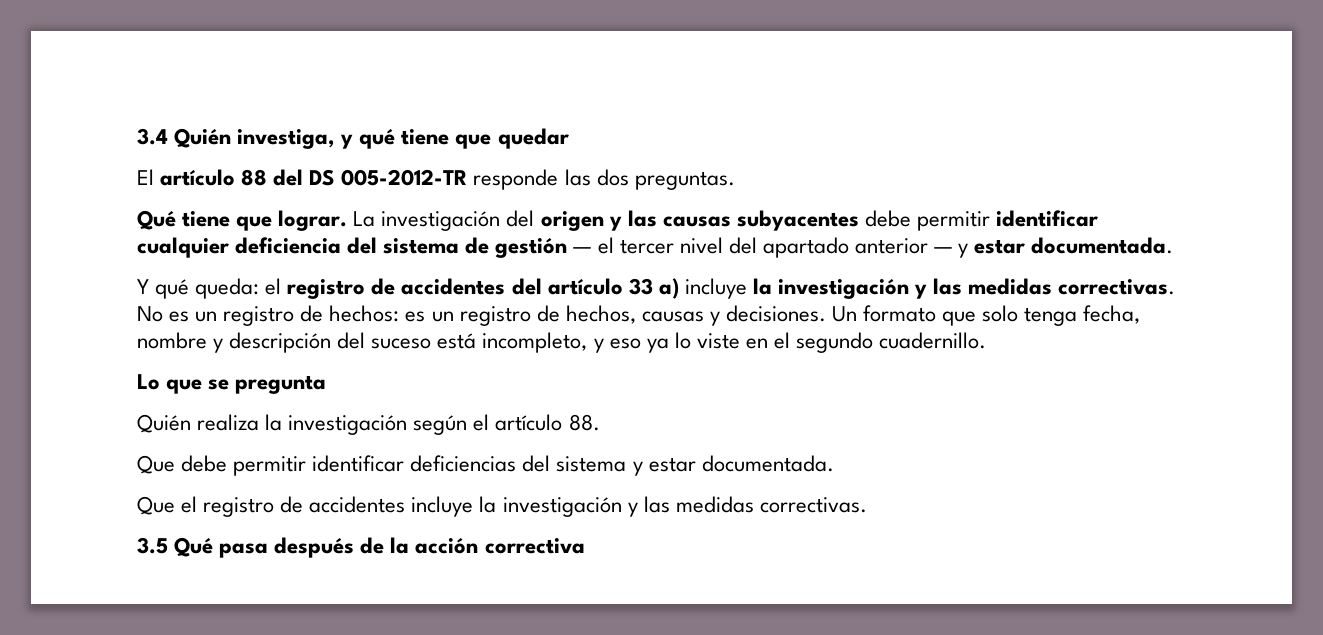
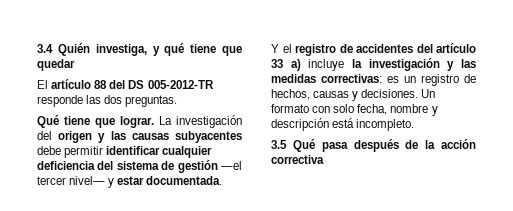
[573,237,952,258] — el tercer nivel del apartado anterior — -> [221,161,243,170] [37,176,106,185] —el tercer nivel—
[155,278,260,299] qué queda: -> (279, 48) none
[1058,279,1176,295] [137,305,400,326] correctivas. No es un registro de hechos: -> [321,74,382,83] correctivas:
[942,305,1078,326] que solo tenga -> [312,104,355,113] con solo
[337,332,987,353] [137,374,327,394] [137,414,600,435] [137,455,834,476] [137,496,867,517] del suceso está incompleto, y eso ya lo viste en el segundo cuadernillo. // Lo que se pregunta // Quién realiza la investigación según el artículo 88. // Que debe permitir identificar deficiencias del sistema y estar documentada. // Que el registro de accidentes incluye la investigación y las medidas correctivas. -> [332,118,415,131] está incompleto.

